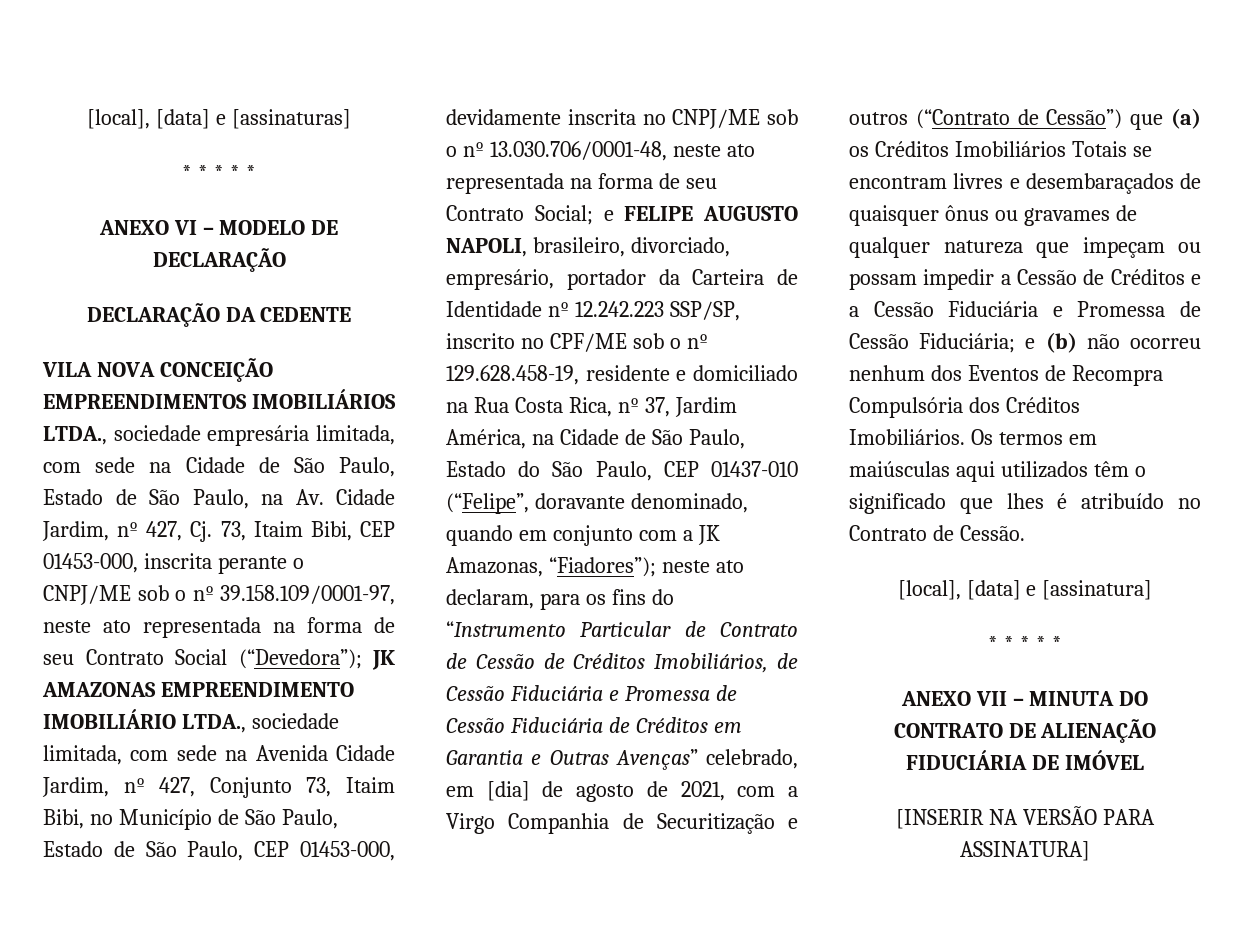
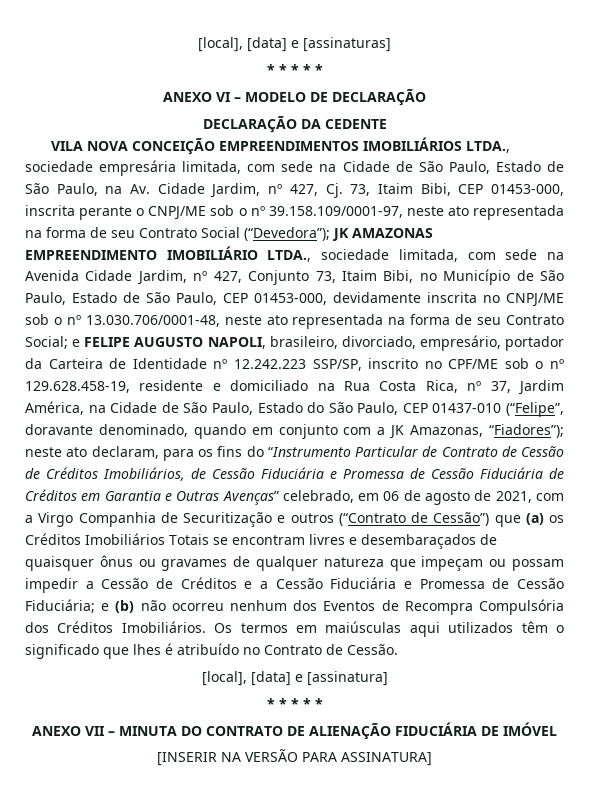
[486,781,530,801] [dia] -> [383,491,400,501] 06

